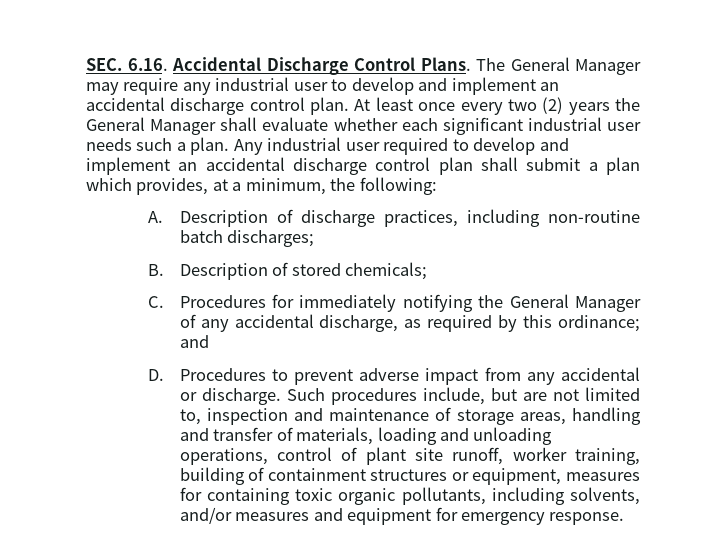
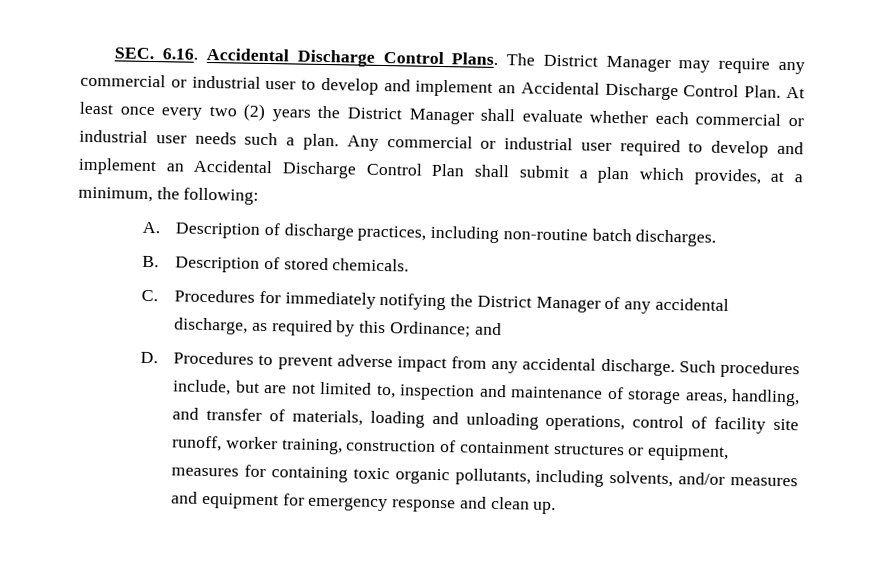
[510,57,570,71] General -> [542,54,598,67] District
(211, 88) none -> [80,73,187,88] commercial or
[86,97,350,115] accidental discharge control plan. -> [520,81,782,101] Accidental Discharge Control Plan.
[86,117,145,131] General -> [347,107,402,120] District
[442,117,523,135] significant -> [695,112,804,127] commercial or
(263, 147) none -> [386,135,497,149] commercial or
[205,157,473,175] accidental discharge control plan -> [193,159,466,179] Accidental Discharge Control Plan
[227,230,315,247] discharges; -> [635,229,717,247] discharges.
[345,262,428,280] chemicals; -> [332,258,410,272] chemicals.
[509,294,569,308] General -> [476,295,532,308] District
[558,315,641,332] ordinance; -> [389,321,471,338] Ordinance;
[179,392,197,401] or -> (597, 364) none
[572,407,641,425] handling -> [730,389,800,407] handling,
[365,447,406,465] plant -> [714,416,767,434] facility
[179,467,245,485] building -> [346,439,437,452] construction
[549,512,625,525] response. -> [392,496,557,515] response and clean up.

